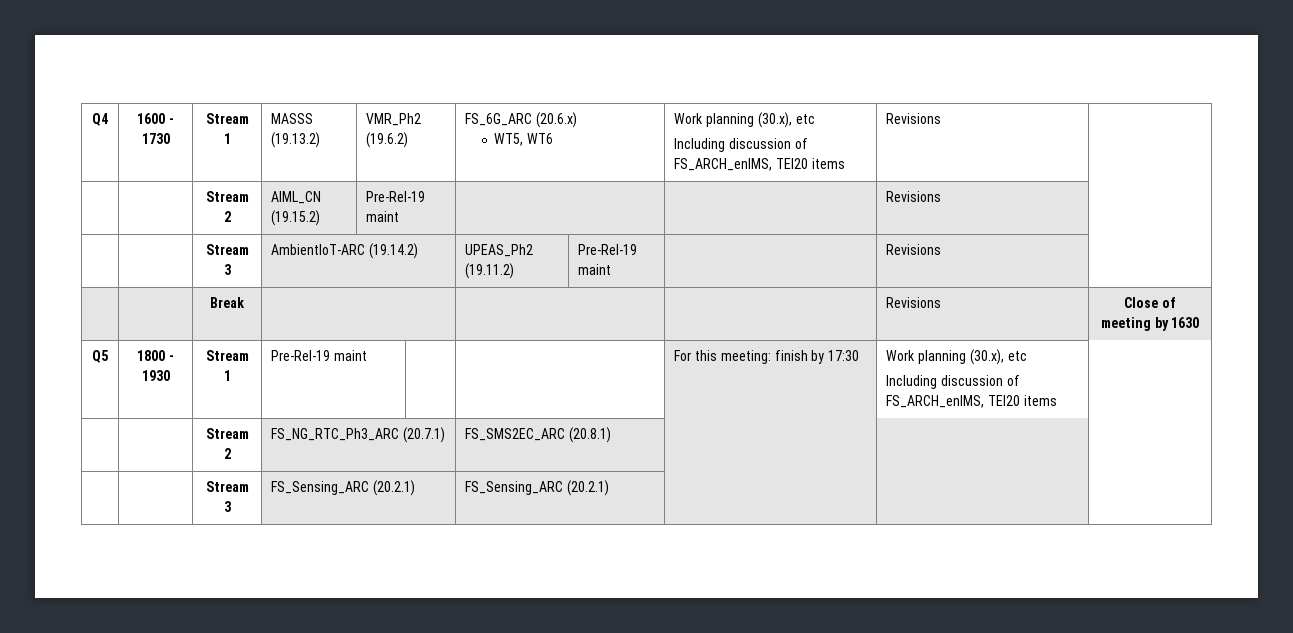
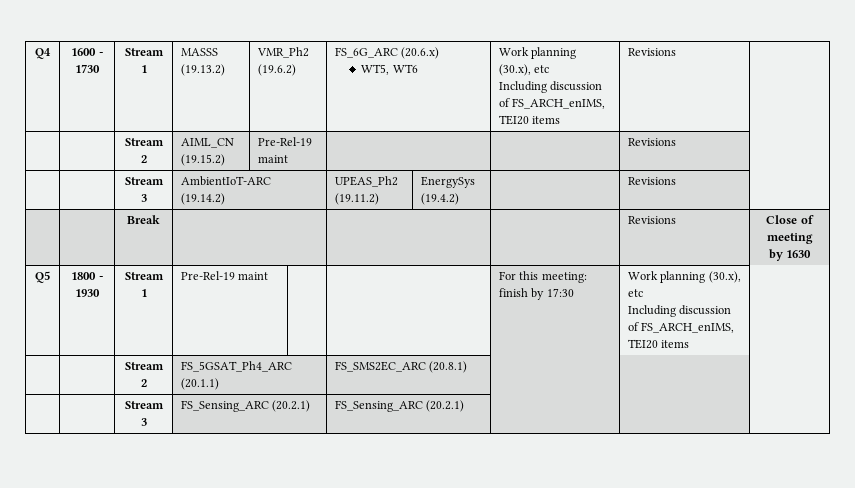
[578,244,638,255] [578,264,612,275] Pre-Rel-19 maint -> [421,176,476,188] [421,193,460,205] EnergySys (19.4.2)
[271,427,446,443] FS_NG_RTC_Ph3_ARC (20.7.1) -> [181,361,293,372] [181,378,220,390] FS_5GSAT_Ph4_ARC (20.1.1)

